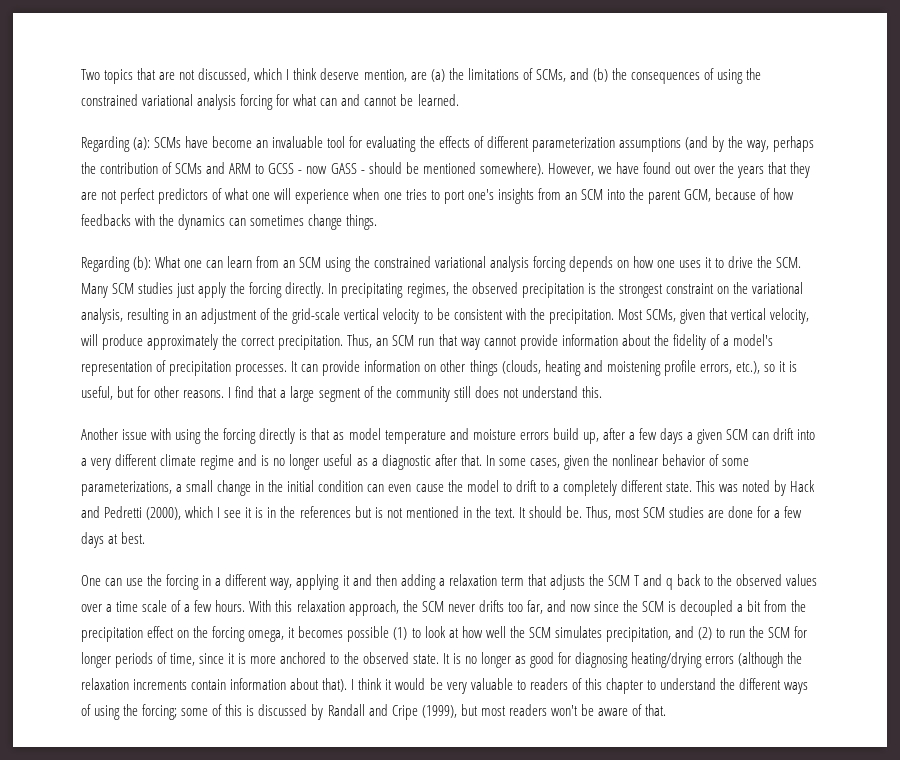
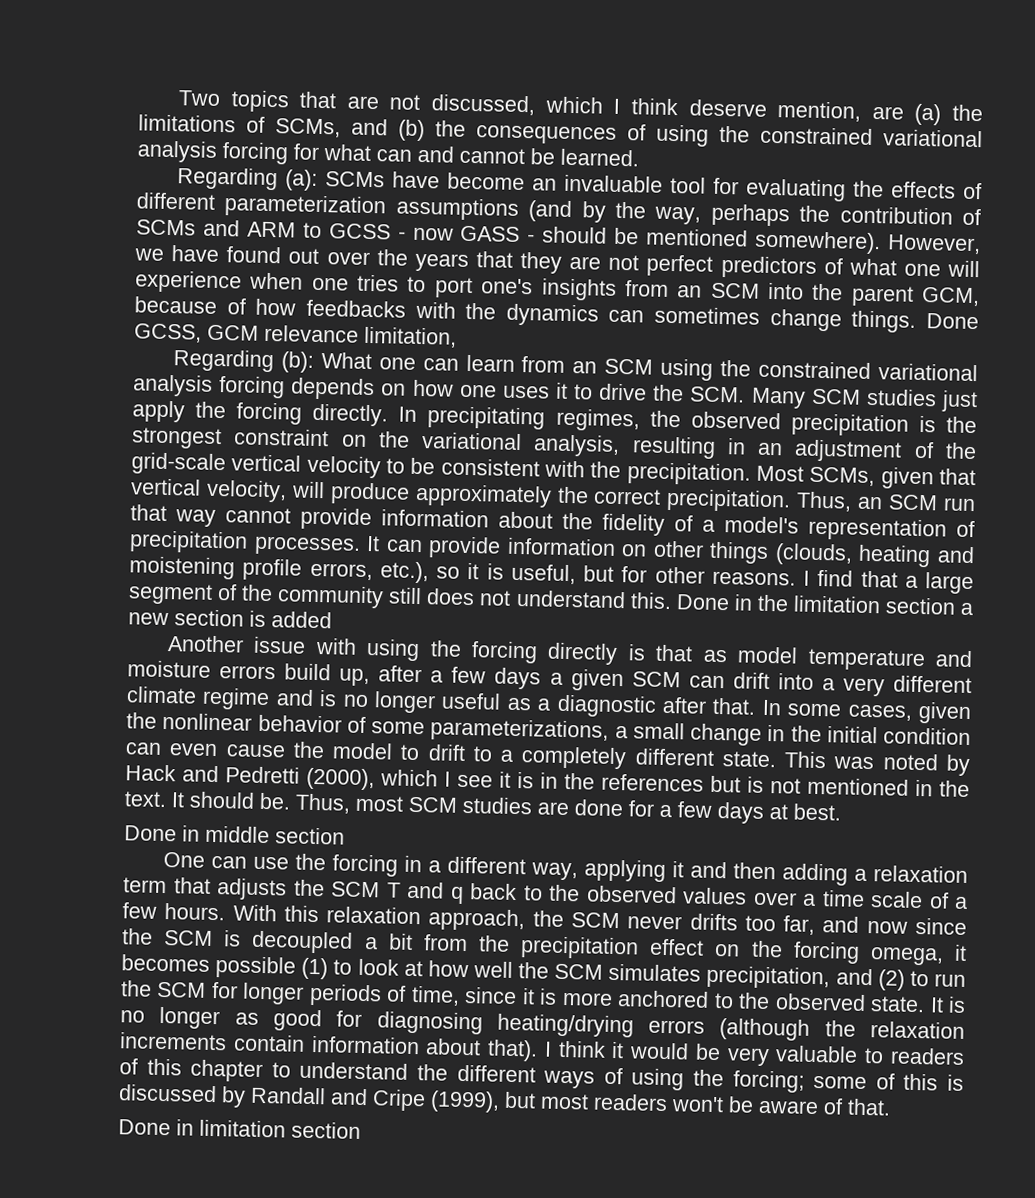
(378, 222) none -> [925,313,979,330] [134,323,457,348] Done GCSS, GCM relevance limitation,
(602, 392) none -> [675,594,974,616] [128,609,332,629] Done in the limitation section a new section is added
(146, 538) none -> [124,825,345,845] // Done in middle section
(667, 710) none -> [118,1119,361,1139] // Done in limitation section

